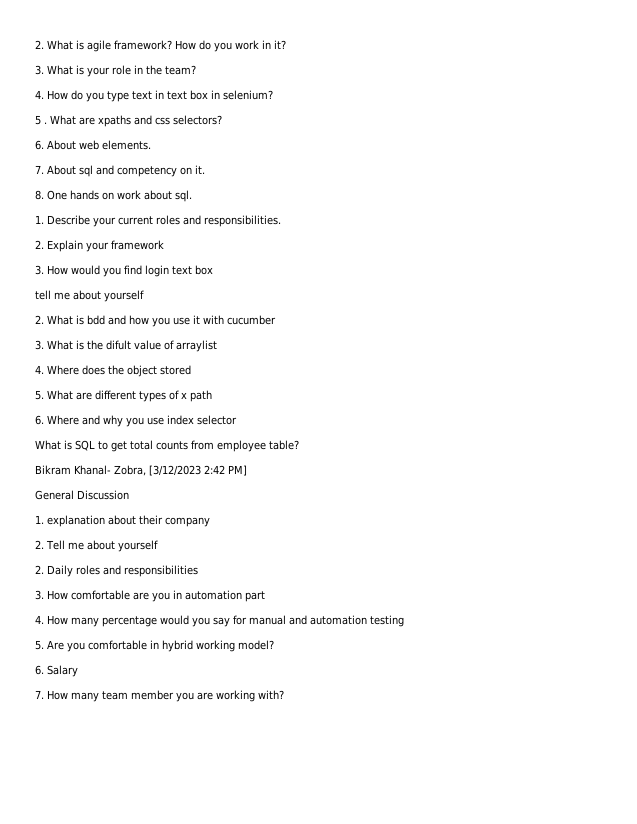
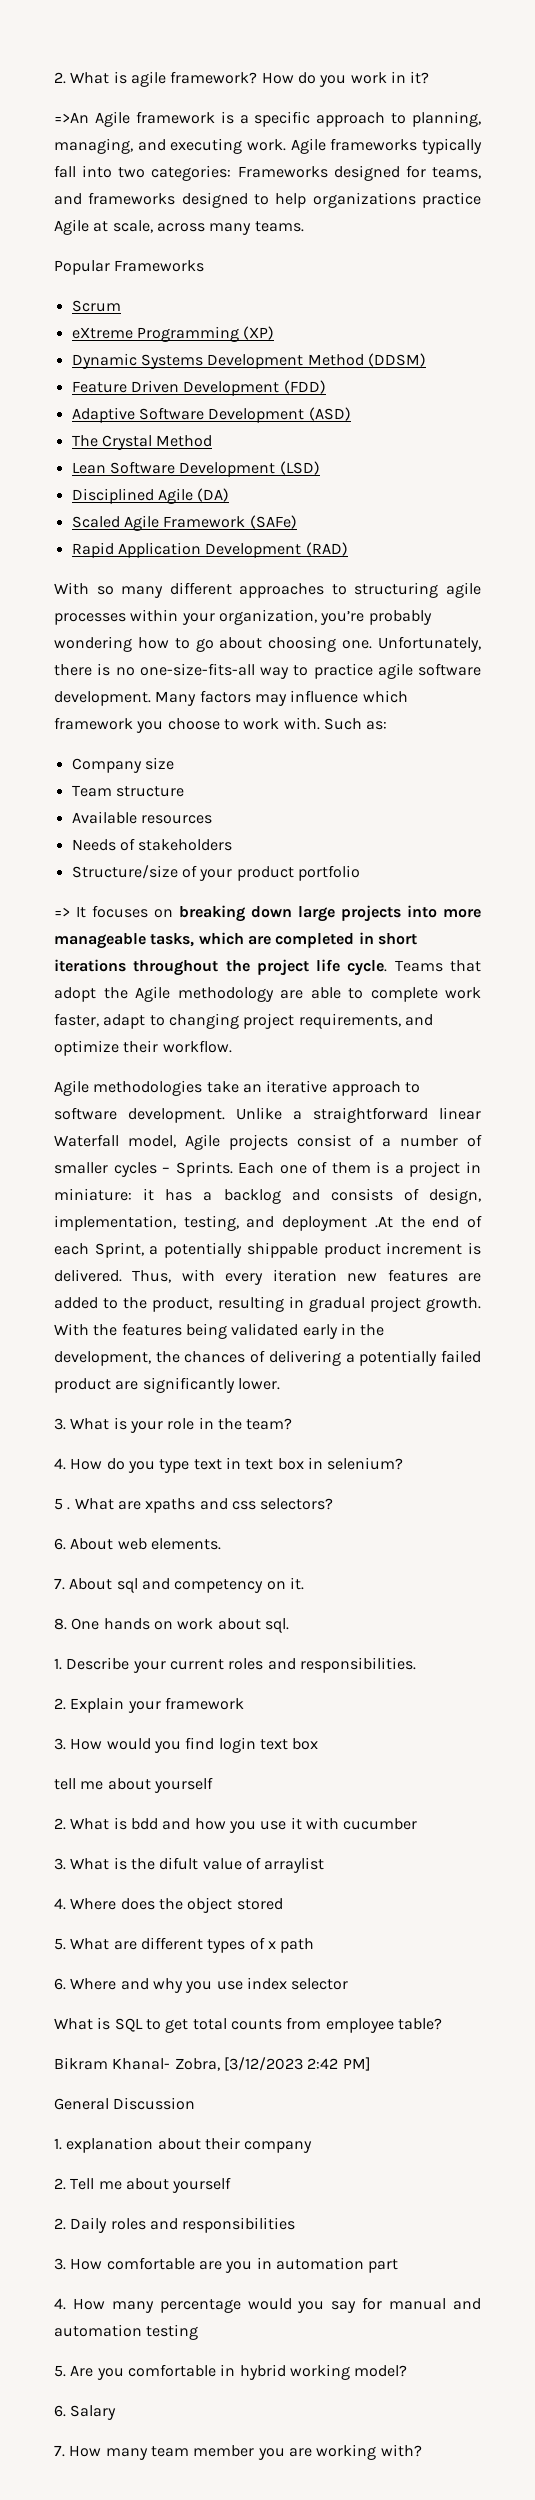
(286, 44) none -> [54,111,481,127] [54,138,483,154] [54,165,482,181] [54,192,481,208] [54,219,304,235] [54,260,205,275] [71,300,121,312] [71,326,275,342] [71,353,426,369] [71,380,326,396] [71,407,351,423] [71,435,213,450] [71,461,320,477] [71,488,230,504] [71,515,297,531] [71,542,348,558] [54,582,481,598] [54,609,432,625] [54,636,481,652] [54,663,481,679] [54,690,408,706] [54,717,388,733] [71,757,174,773] [71,785,184,797] [71,811,212,824] [71,838,233,851] [71,865,360,881] [54,905,481,922] [54,932,417,949] [54,959,481,976] [54,986,481,1002] [54,1013,433,1029] [54,1040,232,1056] [54,1080,420,1096] [54,1107,481,1123] [54,1134,482,1150] [54,1161,482,1177] [54,1188,481,1204] [54,1215,483,1231] [54,1242,482,1258] [54,1269,481,1285] [54,1296,481,1312] [54,1323,385,1339] [54,1350,482,1366] [54,1377,280,1393] // =>An Agile framework is a specific approach to planning, managing, and executing work. Agile frameworks typically fall into two categories: Frameworks designed for teams, and frameworks designed to help organizations practice Agile at scale, across many teams. // Popular Frameworks // Scrum // eXtreme Programming (XP) // Dynamic Systems Development Method (DDSM) // Feature Driven Development (FDD) // Adaptive Software Development (ASD) // The Crystal Method // Lean Software Development (LSD) // Disciplined Agile (DA) // Scaled Agile Framework (SAFe) // Rapid Application Development (RAD) // With so many different approaches to structuring agile processes within your organization, you’re probably wondering how to go about choosing one. Unfortunately, there is no one-size-fits-all way to practice agile software development. Many factors may influence which framework you choose to work with. Such as: // Company size // Team structure // Available resources // Needs of stakeholders // Structure/size of your product portfolio // => It focuses on breaking down large projects into more manageable tasks, which are completed in short iterations throughout the project life cycle. Teams that adopt the Agile methodology are able to complete work faster, adapt to changing project requirements, and optimize their workflow. // Agile methodologies take an iterative approach to software development. Unlike a straightforward linear Waterfall model, Agile projects consist of a number of smaller cycles – Sprints. Each one of them is a project in miniature: it has a backlog and consists of design, implementation, testing, and deployment .At the end of each Sprint, a potentially shippable product increment is delivered. Thus, with every iteration new features are added to the product, resulting in gradual project growth. With the features being validated early in the development, the chances of delivering a potentially failed product are significantly lower.

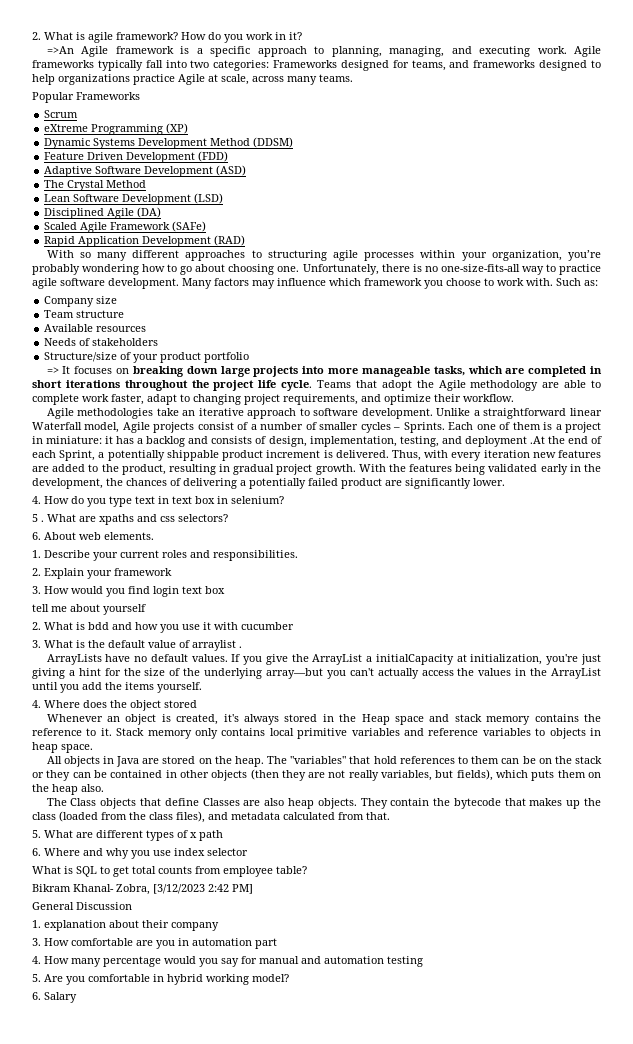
[54,1417,293,1433] // 3. What is your role in the team? -> (505, 482) none
[54,1577,304,1593] [54,1618,289,1633] // 7. About sql and competency on it. // 8. One hands on work about sql. -> (154, 536) none
[159,1857,199,1870] difult -> [108,640,145,648] default
(325, 1865) none -> [239,646,242,648] [46,654,601,665] [32,668,602,679] [32,682,202,693] . // ArrayLists have no default values. If you give the ArrayList a initialCapacity at initialization, you're just giving a hint for the size of the underlying array—but you can't actually access the values in the ArrayList until you add the items yourself.
(283, 1904) none -> [46,714,602,725] [32,728,601,739] [32,742,93,753] [46,756,602,767] [32,769,601,781] [32,784,104,795] [46,798,601,809] [32,811,390,823] // Whenever an object is created, it's always stored in the Heap space and stack memory contains the reference to it. Stack memory only contains local primitive variables and reference variables to objects in heap space. // All objects in Java are stored on the heap. The "variables" that hold references to them can be on the stack or they can be contained in other objects (then they are not really variables, but fields), which puts them on the heap also. // The Class objects that define Classes are also heap objects. They contain the bytecode that makes up the class (loaded from the class files), and metadata calculated from that.
[54,2177,232,2193] [54,2217,296,2233] // 2. Tell me about yourself // 2. Daily roles and responsibilities -> (219, 926) none
[54,2444,422,2460] // 7. How many team member you are working with? -> (77, 997) none

